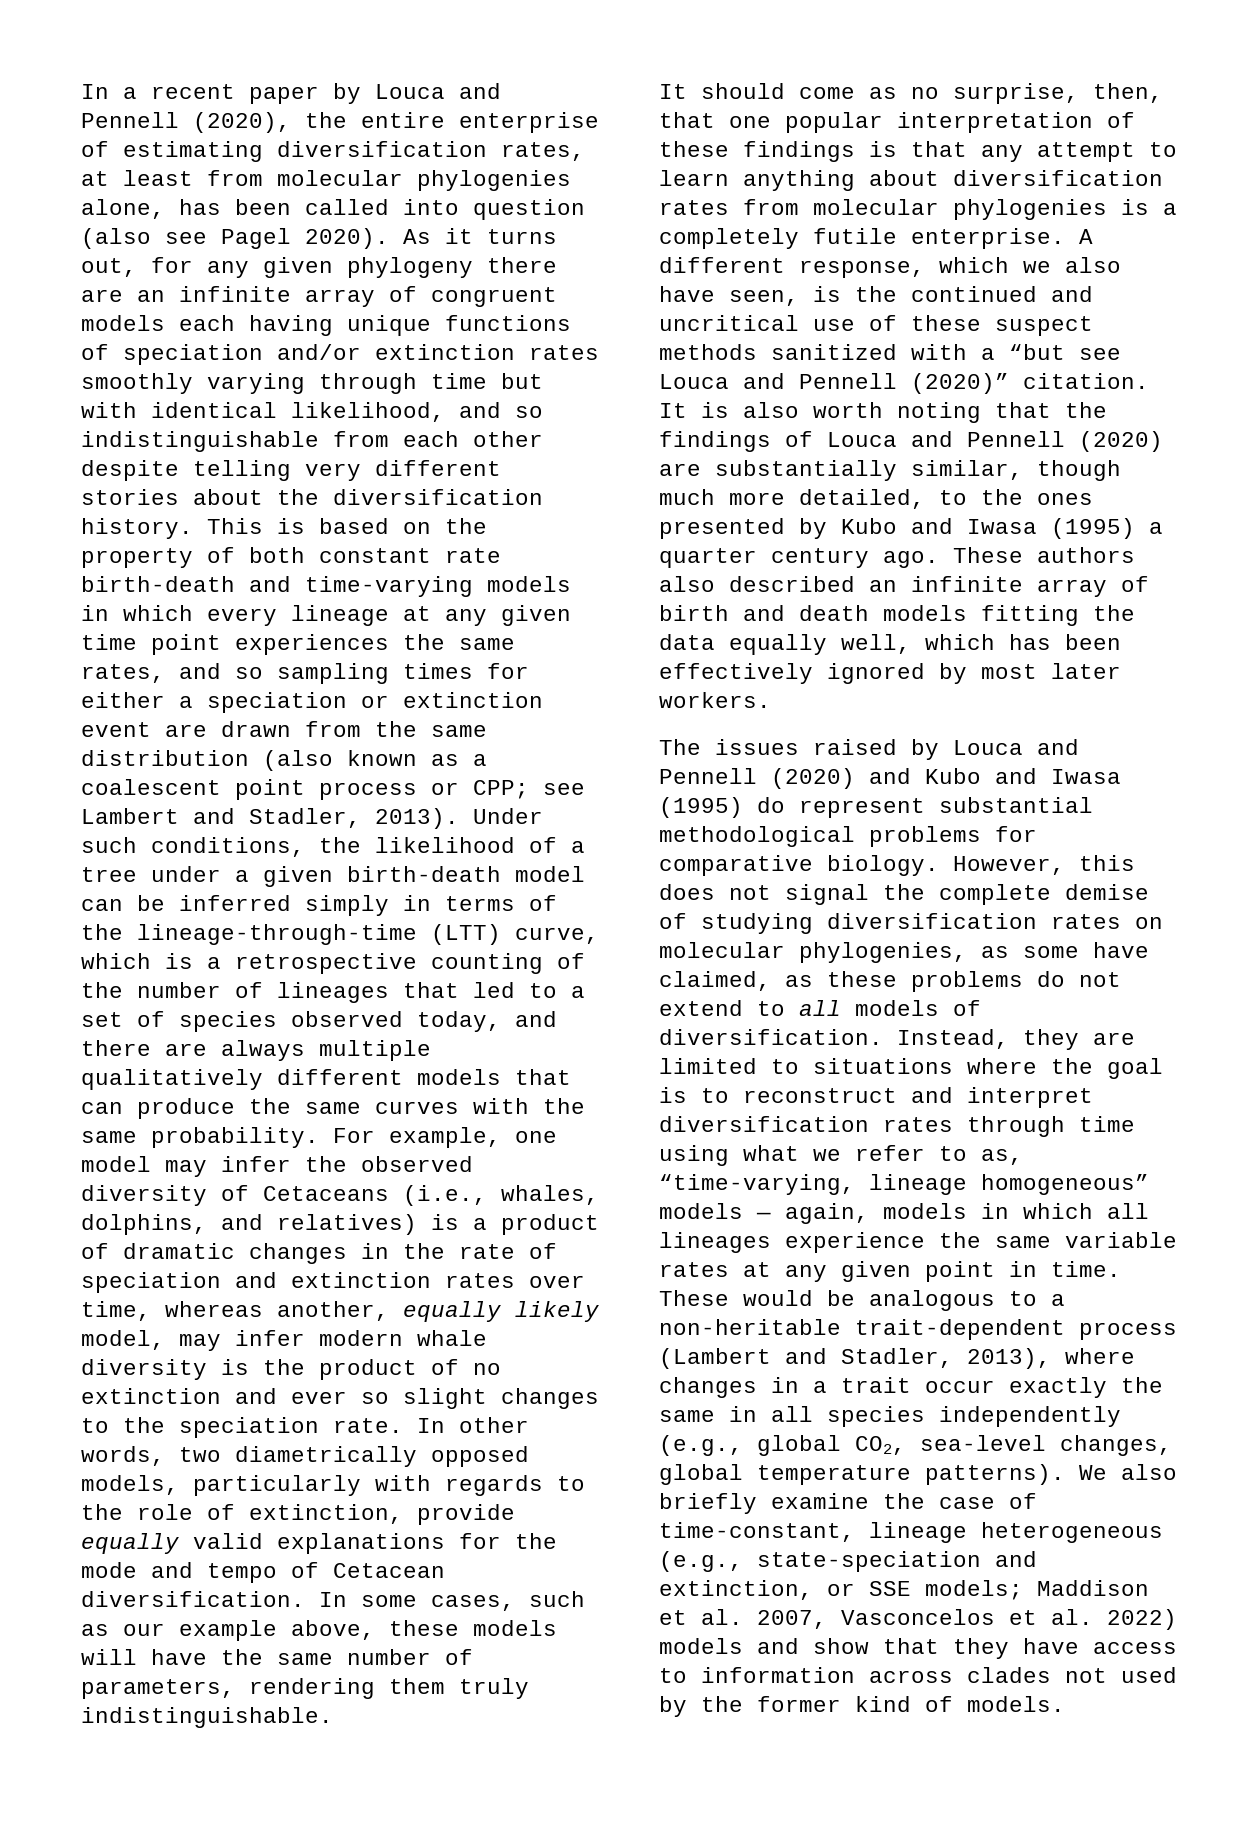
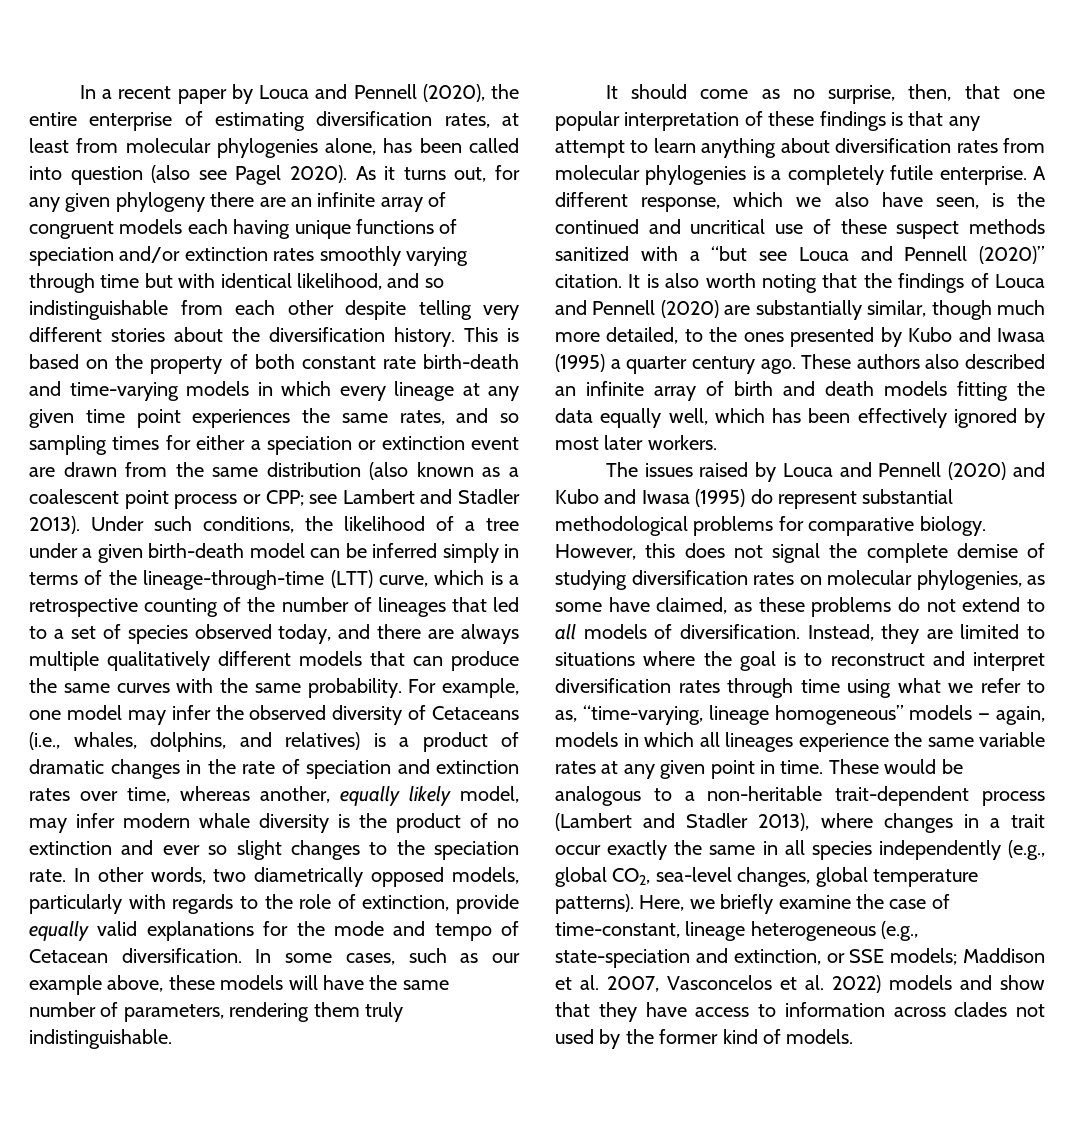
[249,808,361,828] Stadler, -> [458,489,520,504] Stadler
[841,1348,953,1368] Stadler, -> [686,813,749,828] Stadler
[1079,1464,1177,1480] We also -> [639,895,715,911] Here, we

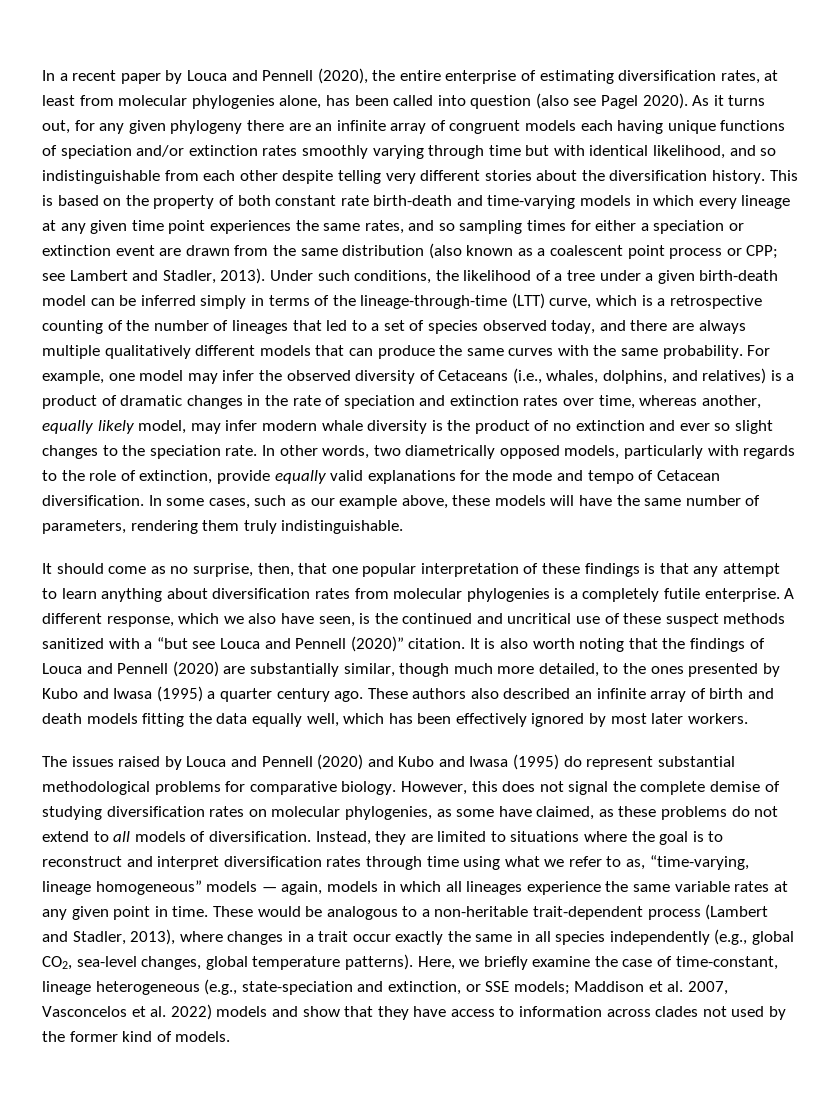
[458,489,520,504] Stadler -> [162,270,216,284] Stadler,
[686,813,749,828] Stadler -> [72,931,126,945] Stadler,

